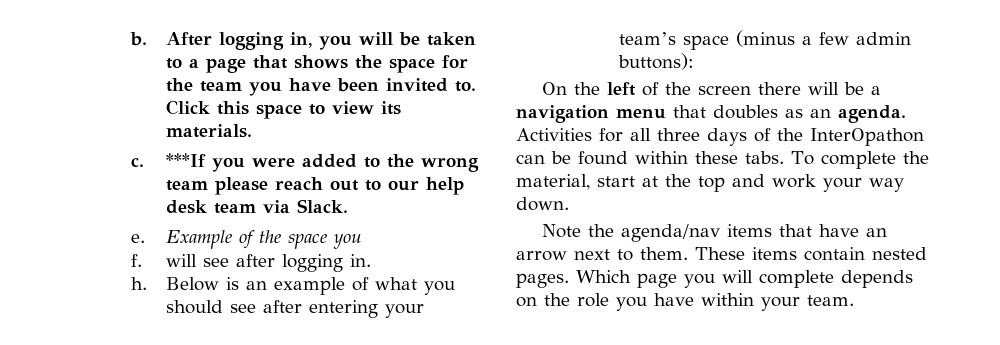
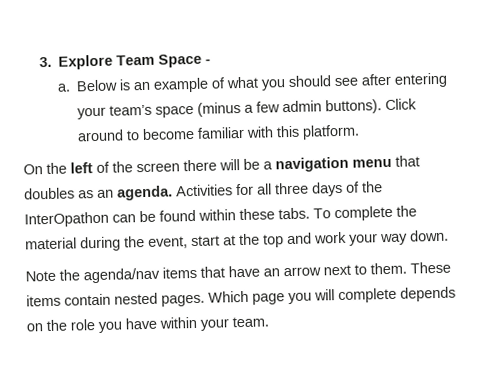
[130,32,476,50] [165,55,468,73] [165,78,476,96] [165,100,401,119] [165,124,252,138] [131,153,479,172] [165,177,464,195] [165,199,348,214] [131,230,361,249] [131,254,371,272] [131,277,148,290] b. After logging in, you will be taken to a page that shows the space for the team you have been invited to. Click this space to view its materials. // c. ***If you were added to the wrong team please reach out to our help desk team via Slack. // e. Example of the space you // f. will see after logging in. // h. -> [39,53,212,70] [57,83,72,92] 3. Explore Team Space - // a.
[617,53,694,70] buttons): -> [325,98,418,115] [77,124,361,142] buttons). Click around to become familiar with this platform.
[516,174,590,190] material, -> [25,236,188,252] material during the event,

